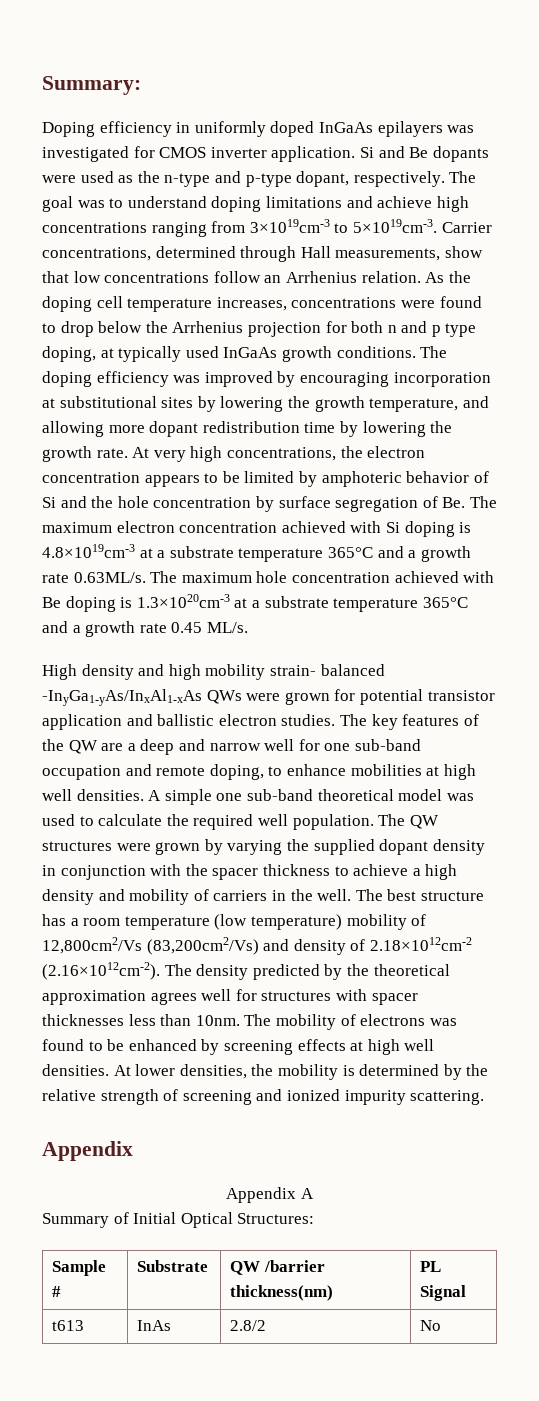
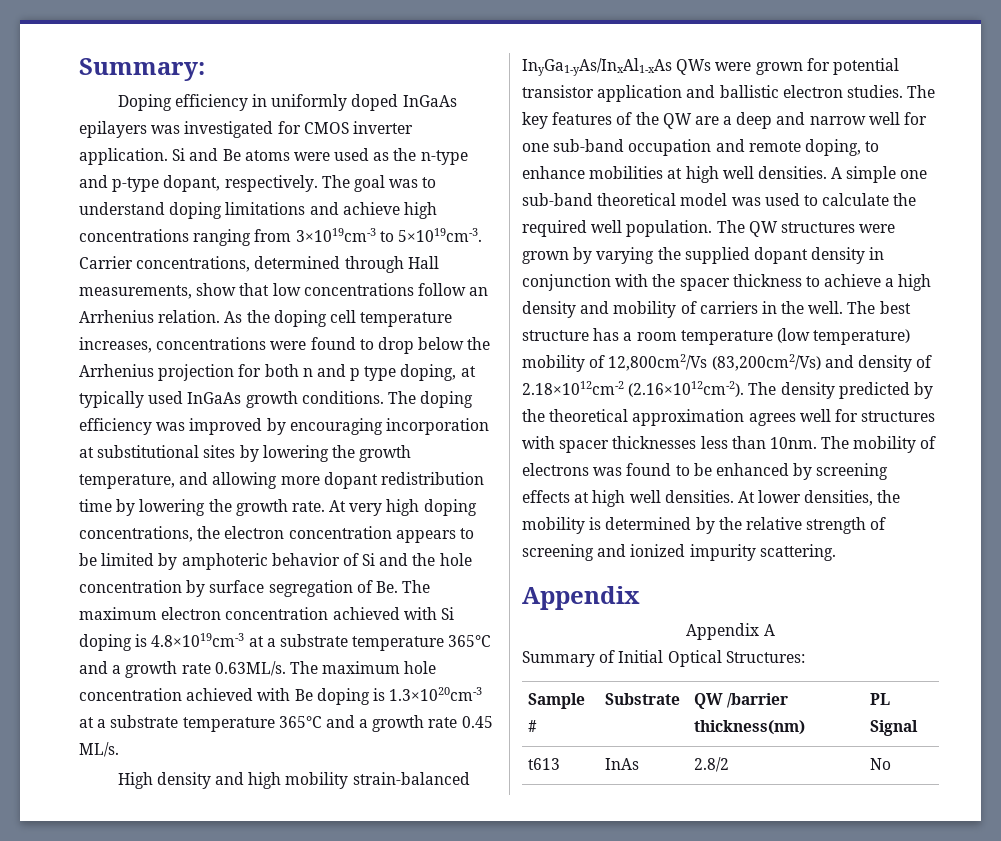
[432,146,489,162] dopants -> [244,150,290,161] atoms
(223, 454) none -> [423,499,477,516] doping
[269,664,385,676] [42,689,202,706] strain- balanced -InyGa1-yAs/InxAl1-xAs -> [352,772,470,785] [522,58,672,76] strain-balanced InyGa1-yAs/InxAl1-xAs

